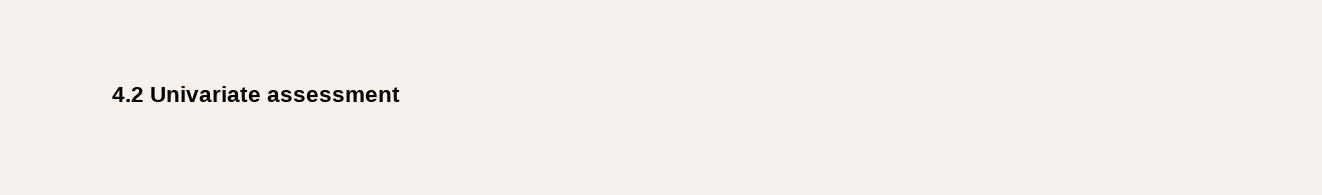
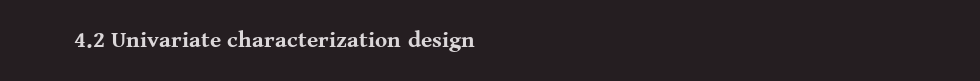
[267,87,401,102] assessment -> [227,30,475,52] characterization design

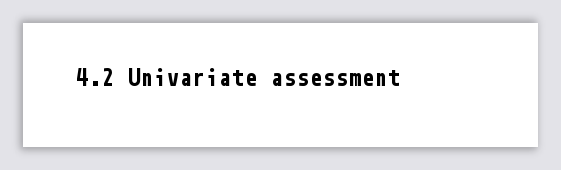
[227,30,475,52] characterization design -> [270,70,400,86] assessment

